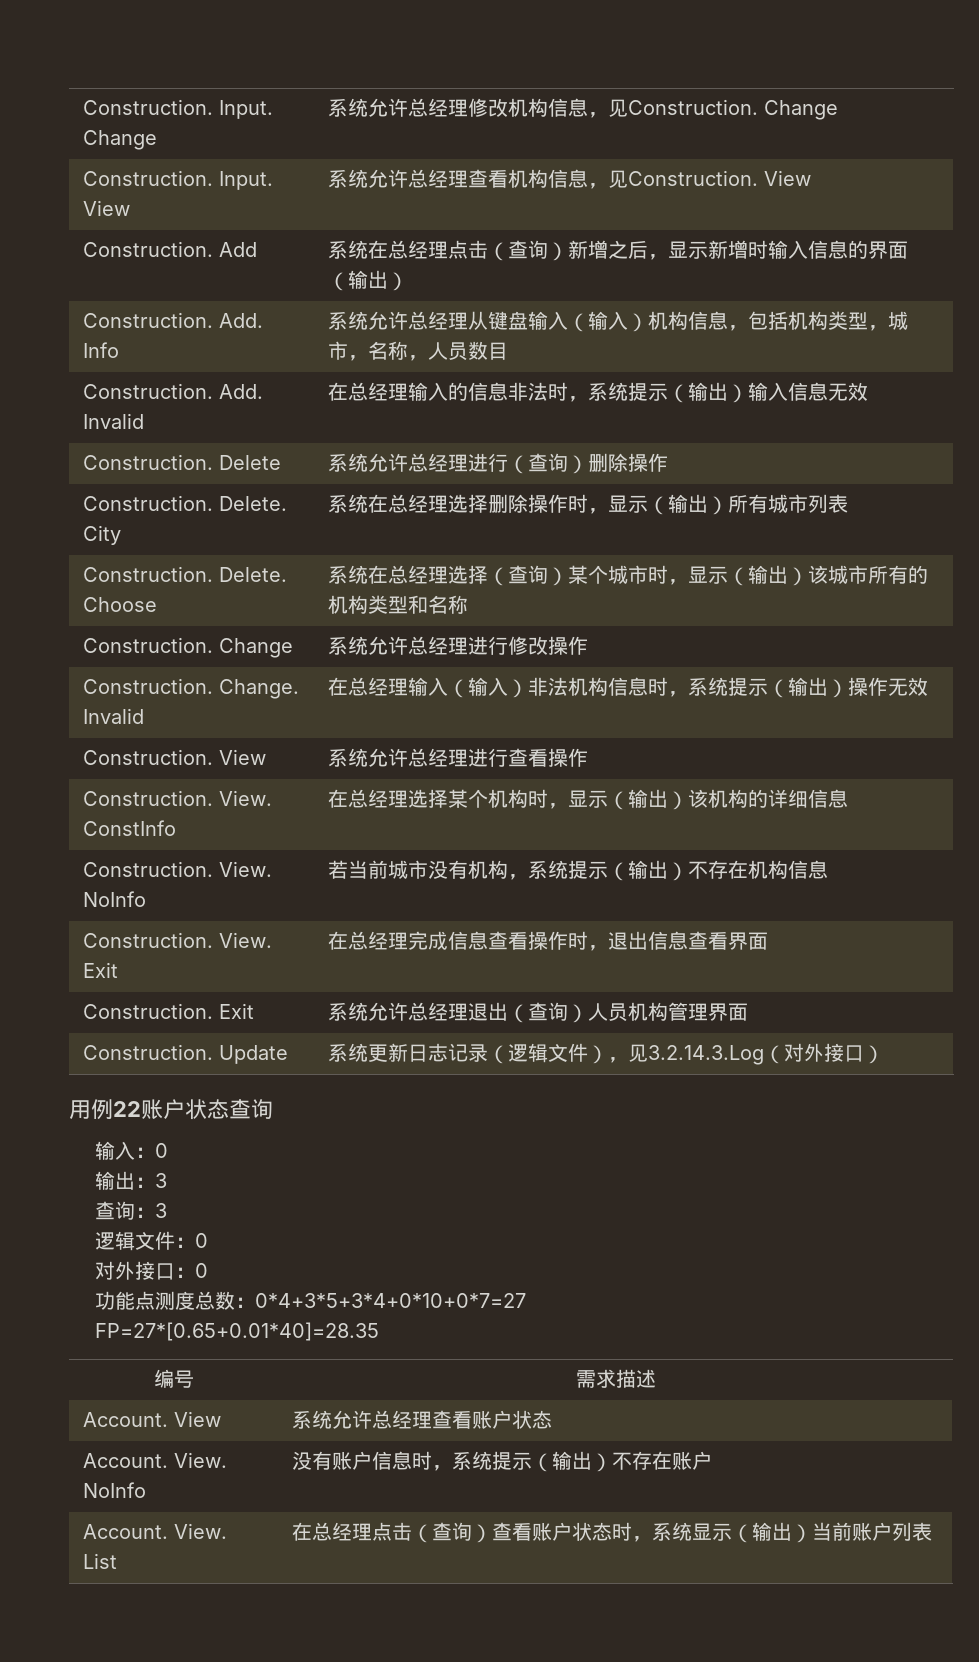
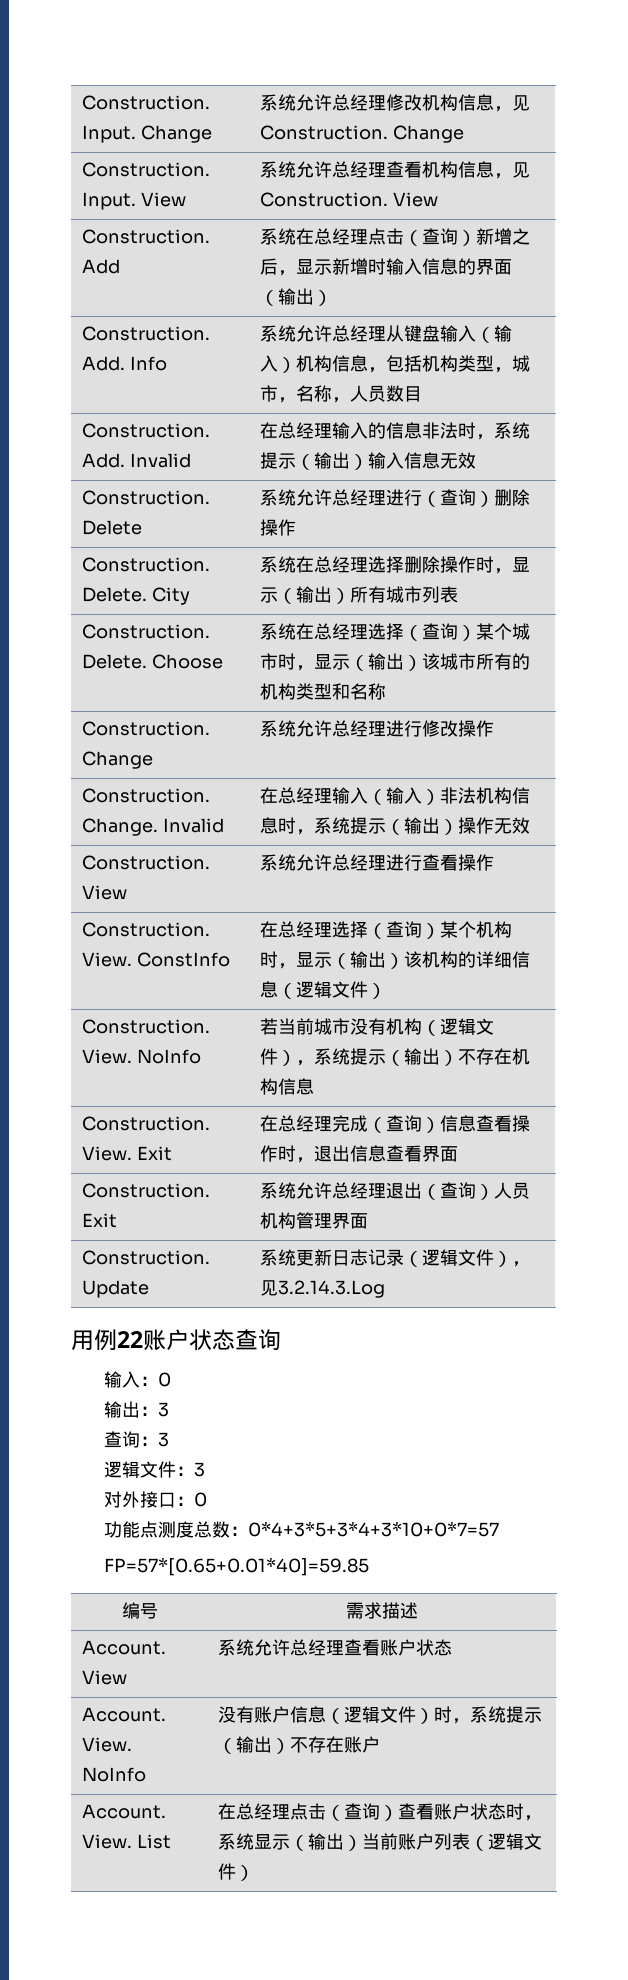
(448, 798) none -> [367,921,440,939] （查询）
(848, 798) none -> [277,981,386,999] （逻辑文件）
(508, 869) none -> [421,1018,494,1036] [259,1048,296,1066] （逻辑文件）
(448, 940) none -> [367,1115,440,1133] （查询）
[763,1043,884,1064] （对外接口） -> (385, 1289) none
[194,1233,208,1248] 0 -> [193,1462,205,1477] 3
[254,1293,526,1308] [94,1322,379,1341] 0*4+3*5+3*4+0*10+0*7=27 // FP=27*[0.65+0.01*40]=28.35 -> [247,1521,499,1537] [103,1557,369,1576] 0*4+3*5+3*4+3*10+0*7=57 // FP=57*[0.65+0.01*40]=59.85
(412, 1460) none -> [325,1706,434,1724] （逻辑文件）
(932, 1531) none -> [469,1833,542,1851] [217,1863,254,1881] （逻辑文件）

